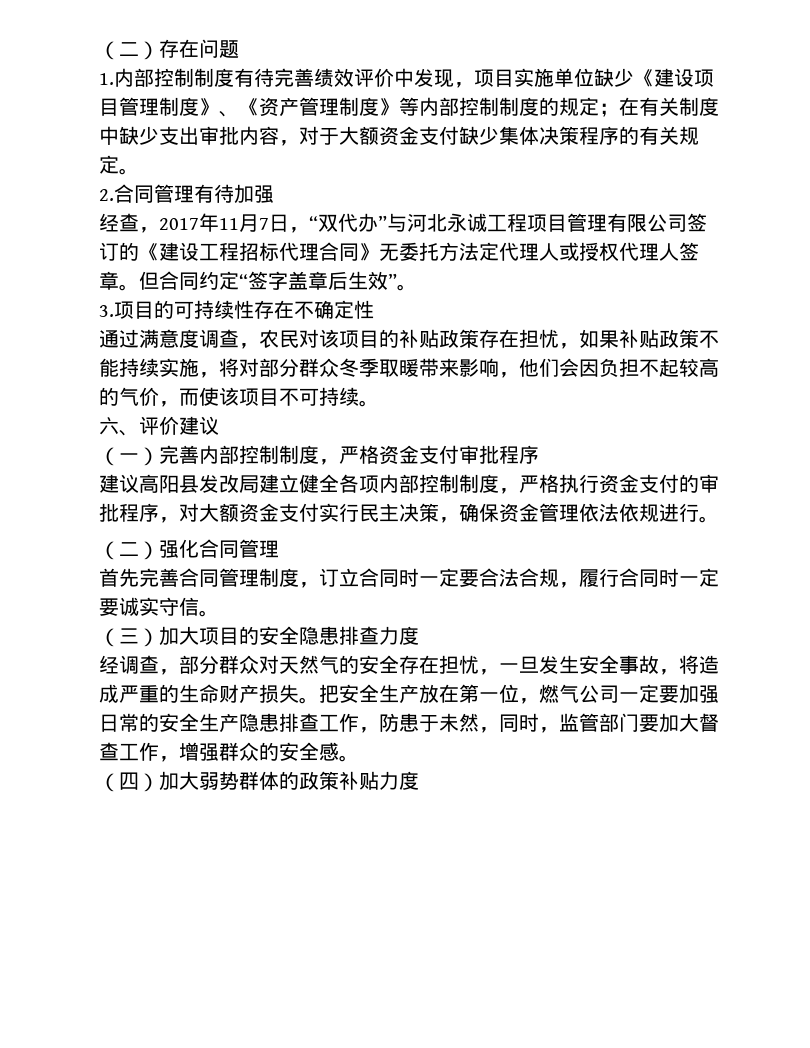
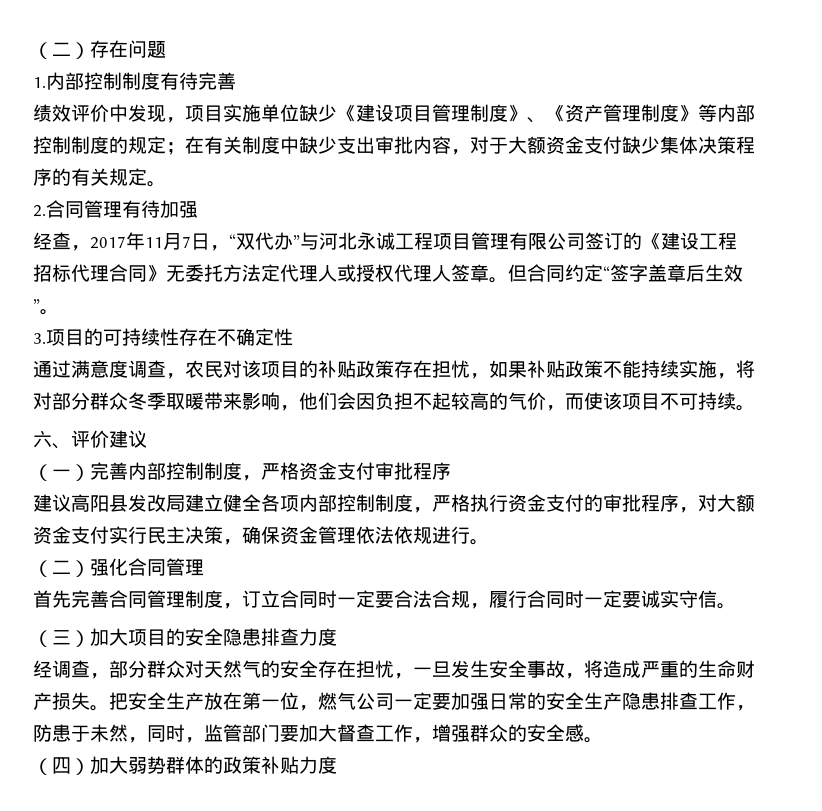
(314, 77) none -> (236, 81) //

